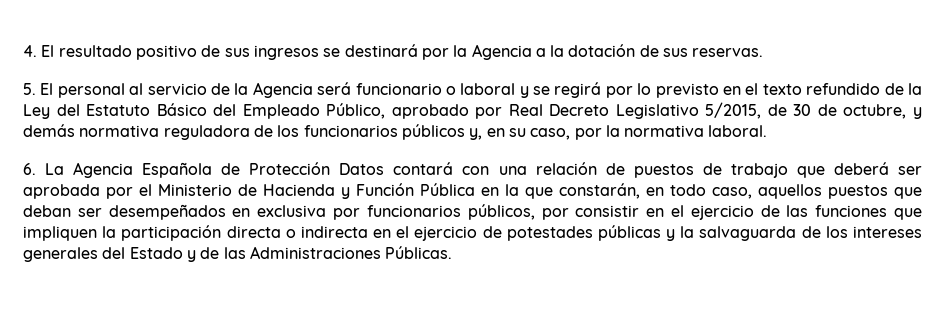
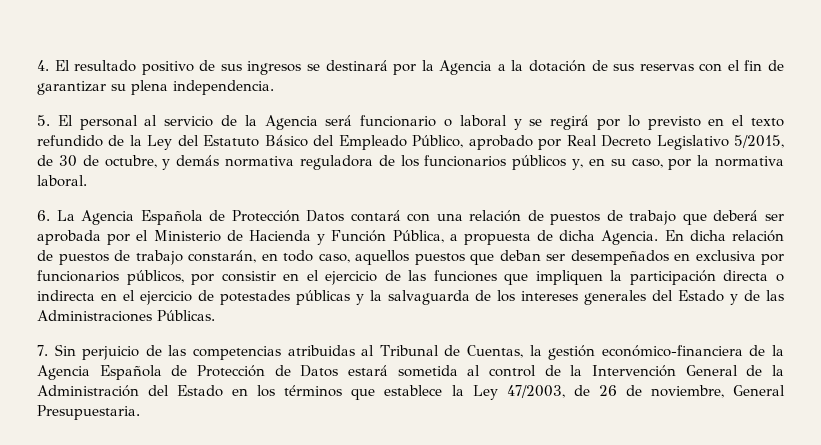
[692,48,764,57] reservas. -> [639,60,784,72] [37,80,274,95] reservas con el fin de garantizar su plena independencia.
[420,183,553,199] Pública en la que -> [392,230,784,245] [37,250,183,265] Pública, a propuesta de dicha Agencia. En dicha relación de puestos de trabajo
(453, 252) none -> [37,344,785,360] [37,365,784,380] [37,385,786,400] [37,405,140,420] // 7. Sin perjuicio de las competencias atribuidas al Tribunal de Cuentas, la gestión económico-financiera de la Agencia Española de Protección de Datos estará sometida al control de la Intervención General de la Administración del Estado en los términos que establece la Ley 47/2003, de 26 de noviembre, General Presupuestaria.

